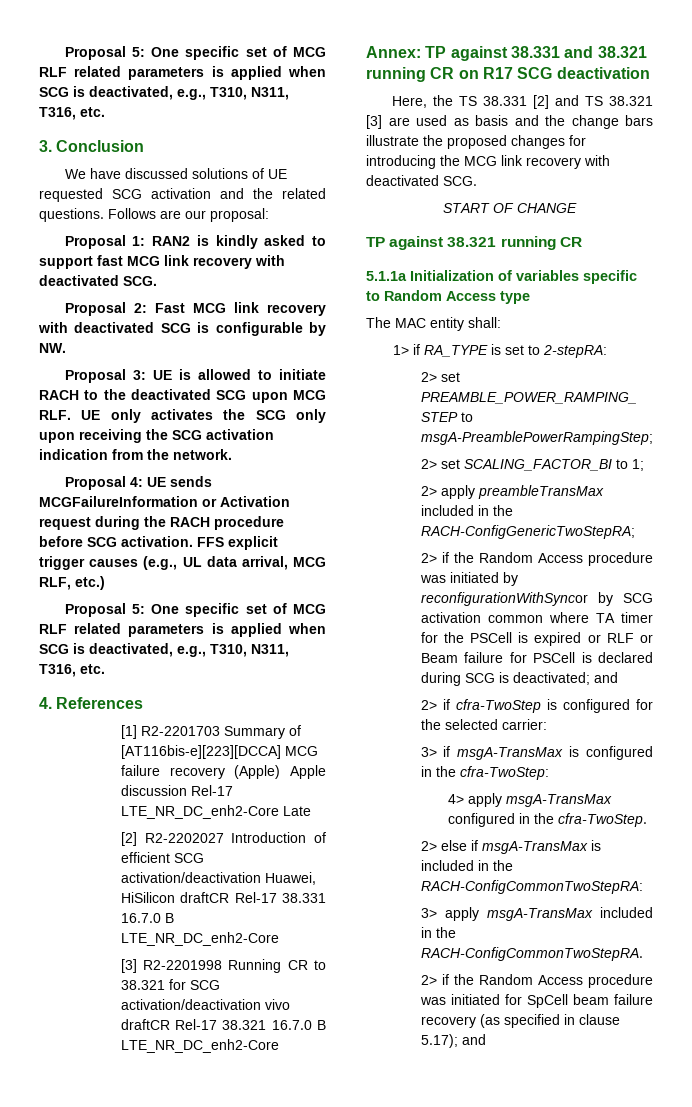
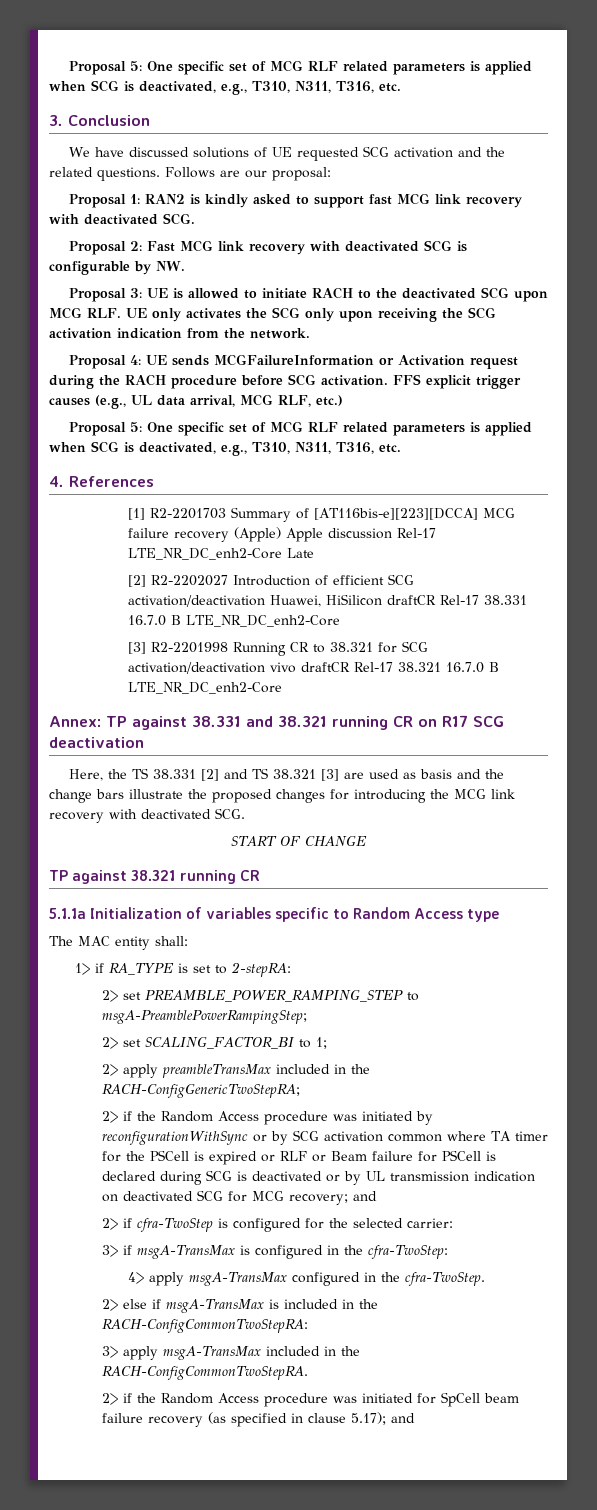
[420,592,588,606] reconfigurationWithSyncor -> [101,1131,267,1145] reconfigurationWithSync or
[512,672,590,685] deactivated; -> [251,1171,535,1185] [101,1190,348,1205] deactivated or by UL transmission indication on deactivated SCG for MCG recovery;

